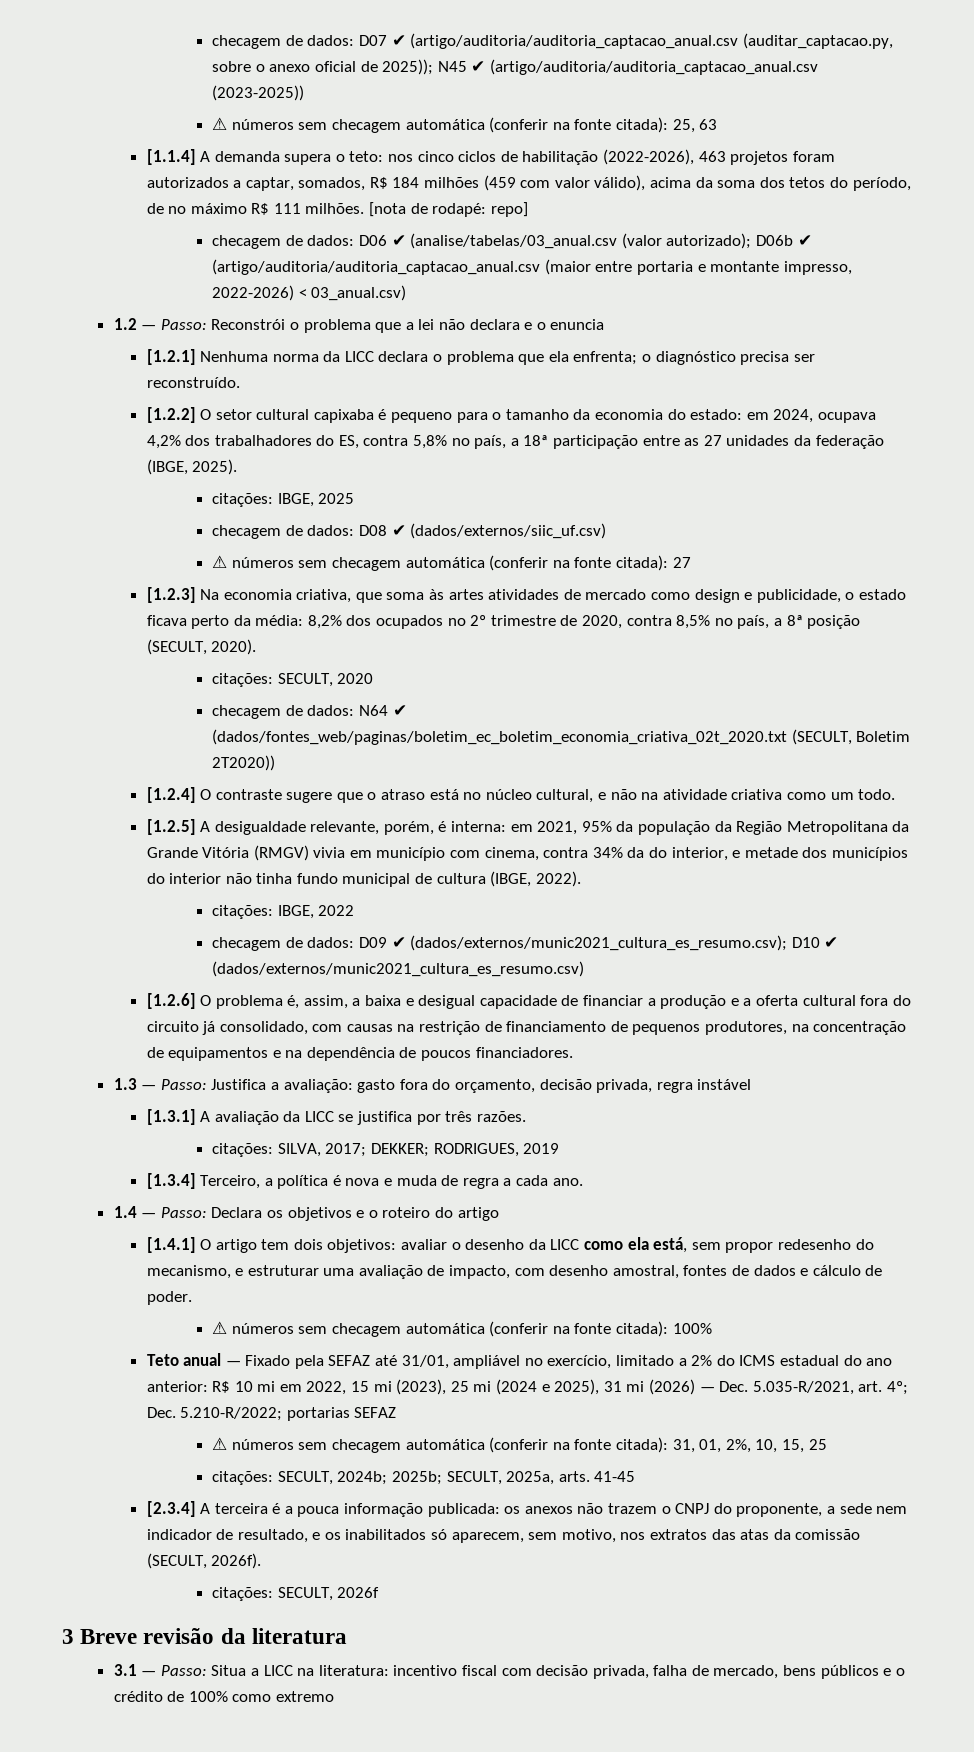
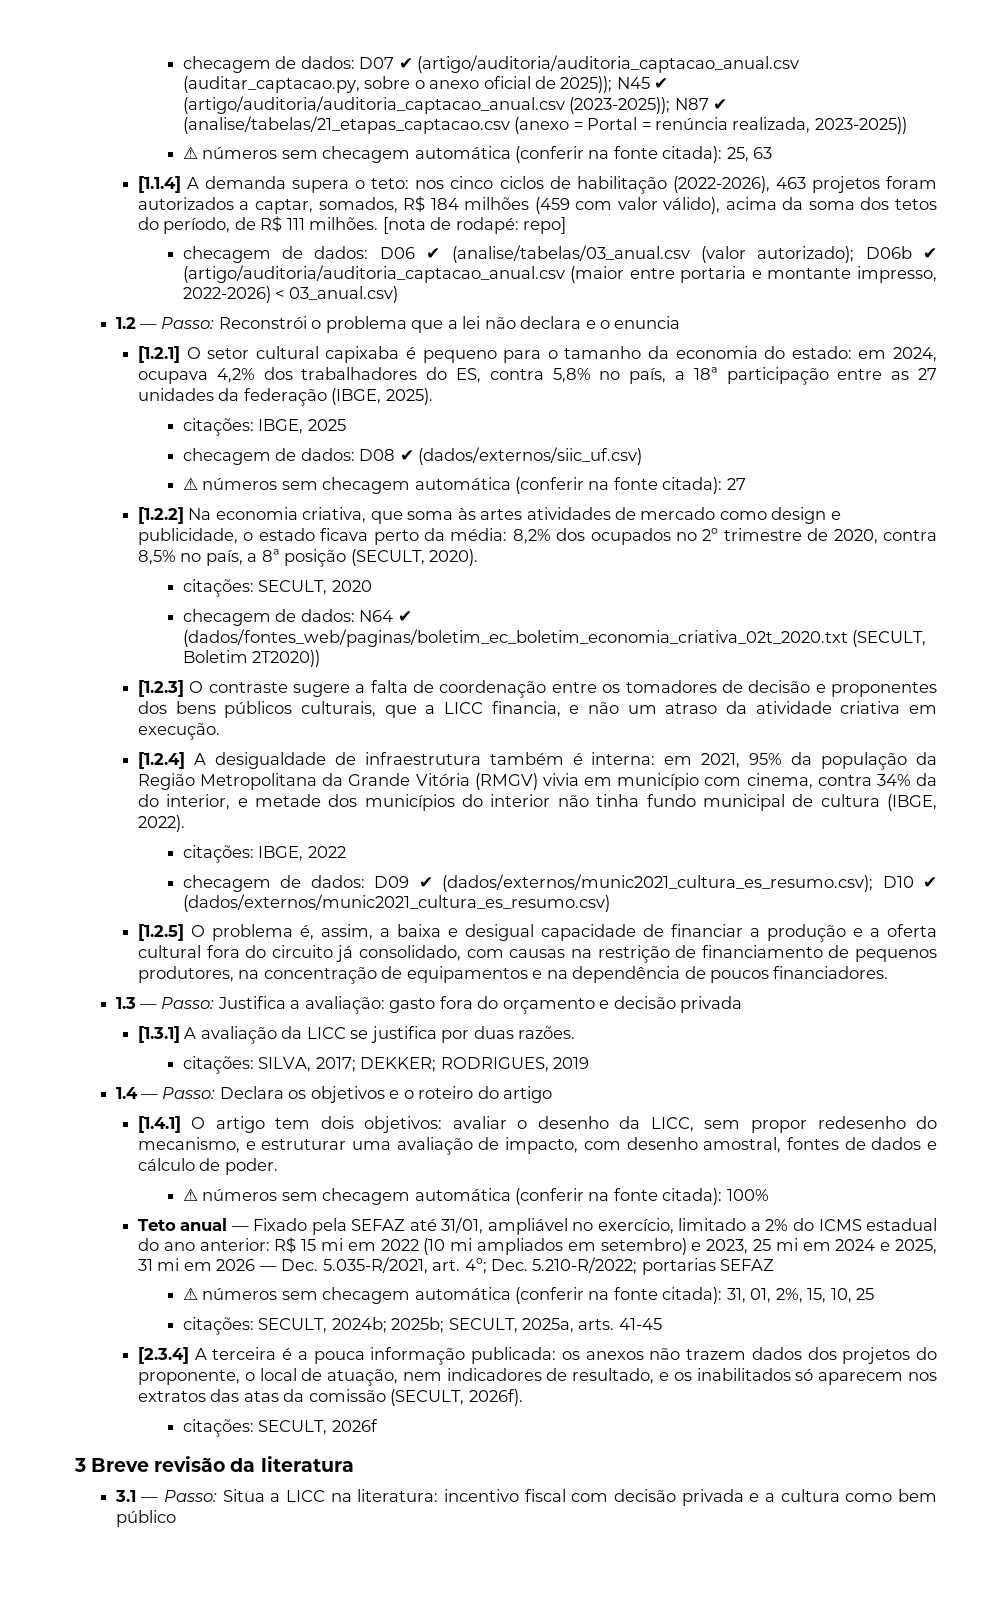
[212,85,305,101] (2023-2025)) -> [569,97,728,114] [182,116,907,134] (2023-2025)); N87 ✔ (analise/tabelas/21_etapas_captacao.csv (anexo = Portal = renúncia realizada, 2023-2025))
[168,203,247,214] no máximo -> (256, 223) none
[200,351,815,365] [146,377,240,388] [146,407,196,423] Nenhuma norma da LICC declara o problema que ela enfrenta; o diagnóstico precisa ser reconstruído. // [1.2.2] -> (180, 354) none
[146,587,196,603] [1.2.3] -> [137,507,184,524] [1.2.2]
[146,787,196,803] [1.2.4] -> [137,680,184,697] [1.2.3]
[336,789,896,803] [146,819,434,835] que o atraso está no núcleo cultural, e não na atividade criativa como um todo. // [1.2.5] A desigualdade relevante, porém, -> [355,680,937,698] [137,701,937,718] [137,723,220,740] [137,752,564,769] a falta de coordenação entre os tomadores de decisão e proponentes dos bens públicos culturais, que a LICC financia, e não um atraso da atividade criativa em execução. // [1.2.4] A desigualdade de infraestrutura também
[146,993,196,1009] [1.2.6] -> [137,924,184,941] [1.2.5]
[454,1079,752,1093] orçamento, decisão privada, regra instável -> [502,996,742,1014] orçamento e decisão privada
[445,1111,473,1122] três -> [473,1026,514,1039] duas
[146,1173,583,1189] // [1.3.4] Terceiro, a política é nova e muda de regra a cada ano. -> (589, 1063) none
[550,1237,688,1253] LICC como ela está, -> [650,1117,694,1132] LICC,
[234,1379,695,1395] 10 mi em 2022, 15 mi (2023), 25 mi (2024 e 2025), 31 mi (2026) -> [301,1238,938,1255] [137,1258,256,1271] 15 mi em 2022 (10 mi ampliados em setembro) e 2023, 25 mi em 2024 e 2025, 31 mi em 2026
[755,1439,804,1453] 10, 15, -> [807,1288,852,1303] 15, 10,
[661,1503,908,1517] [146,1529,212,1540] o CNPJ do proponente, a sede nem indicador -> [751,1347,938,1364] [137,1368,542,1386] dados dos projetos do proponente, o local de atuação, nem indicadores
[451,1529,616,1543] aparecem, sem motivo, -> [818,1372,904,1385] aparecem
[592,1665,905,1679] [113,1691,334,1702] privada, falha de mercado, bens públicos e o crédito de 100% como extremo -> [681,1489,937,1506] [115,1510,176,1527] privada e a cultura como bem público

